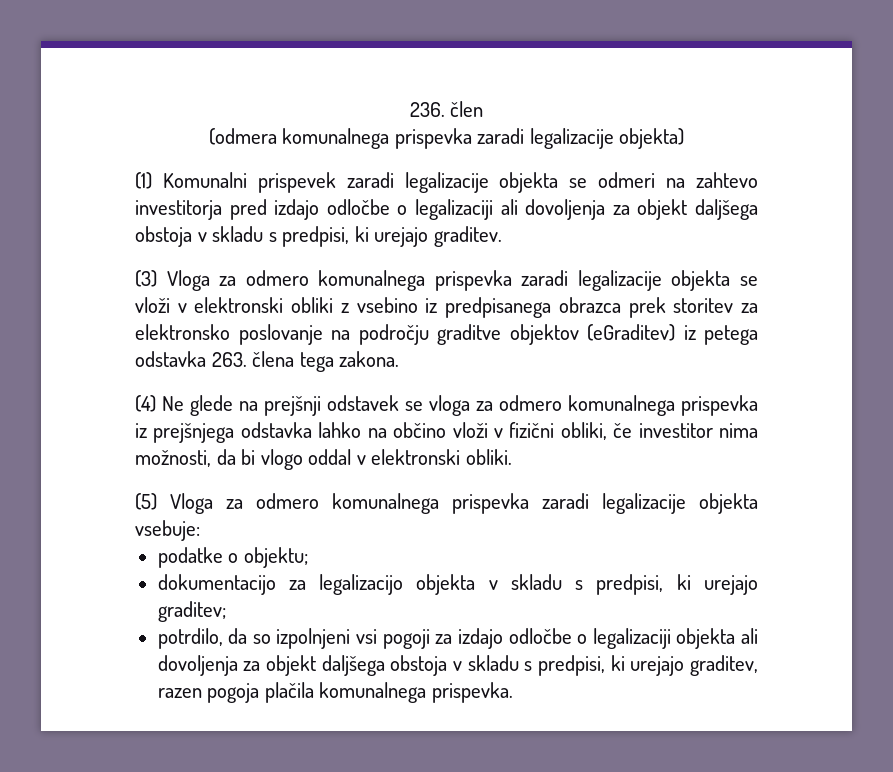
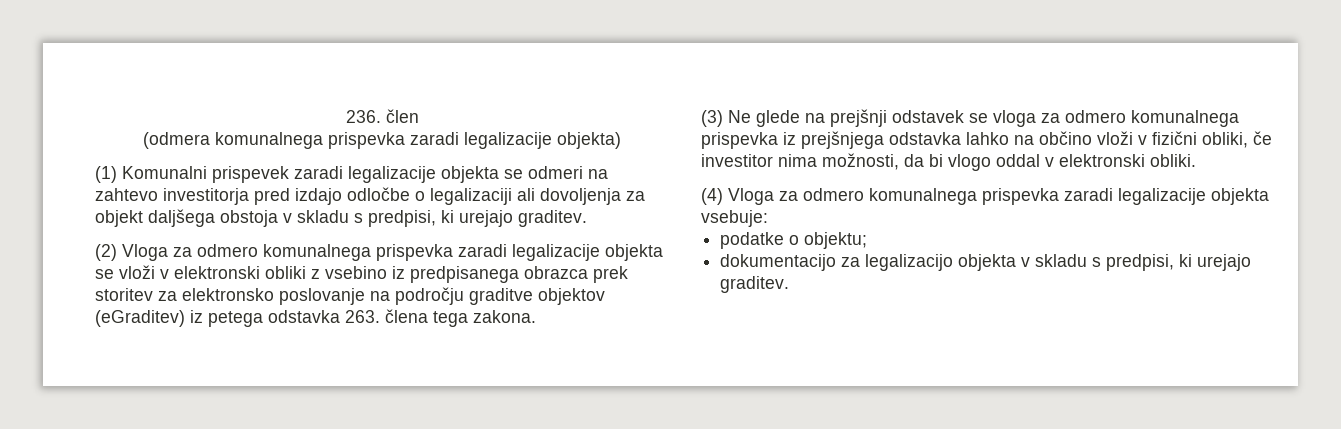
[135,270,157,287] (3) -> [95,244,117,261] (2)
[135,395,156,412] (4) -> [701,110,723,127] (3)
[135,493,157,510] (5) -> [701,188,723,205] (4)
[157,601,226,622] [157,628,759,649] [157,655,758,676] [157,682,513,703] graditev; // potrdilo, da so izpolnjeni vsi pogoji za izdajo odločbe o legalizaciji objekta ali dovoljenja za objekt daljšega obstoja v skladu s predpisi, ki urejajo graditev, razen pogoja plačila komunalnega prispevka. -> [720,276,790,293] graditev.

